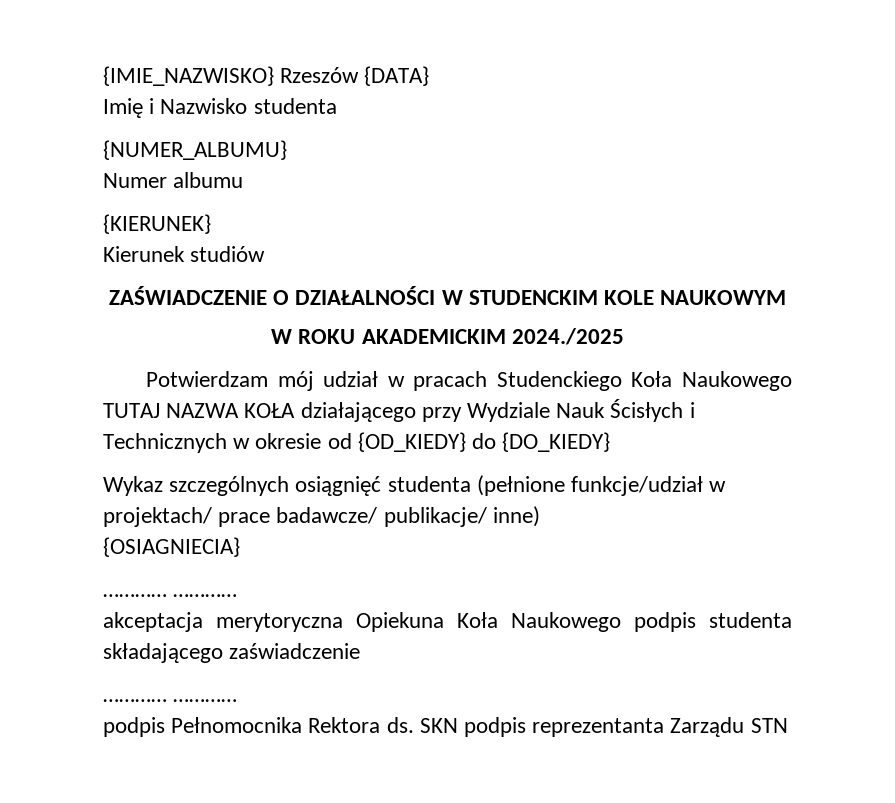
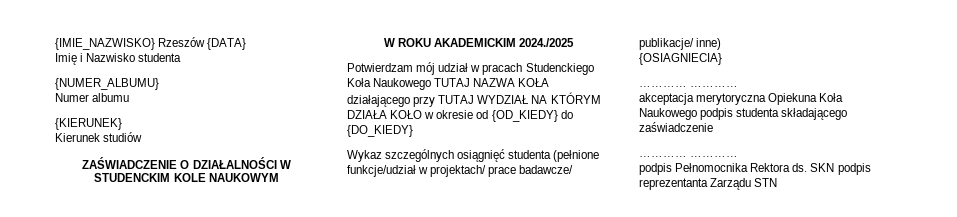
[467,399,695,422] [103,433,227,453] Wydziale Nauk Ścisłych i Technicznych -> [438,92,601,104] [347,110,423,119] TUTAJ WYDZIAŁ NA KTÓRYM DZIAŁA KOŁO

